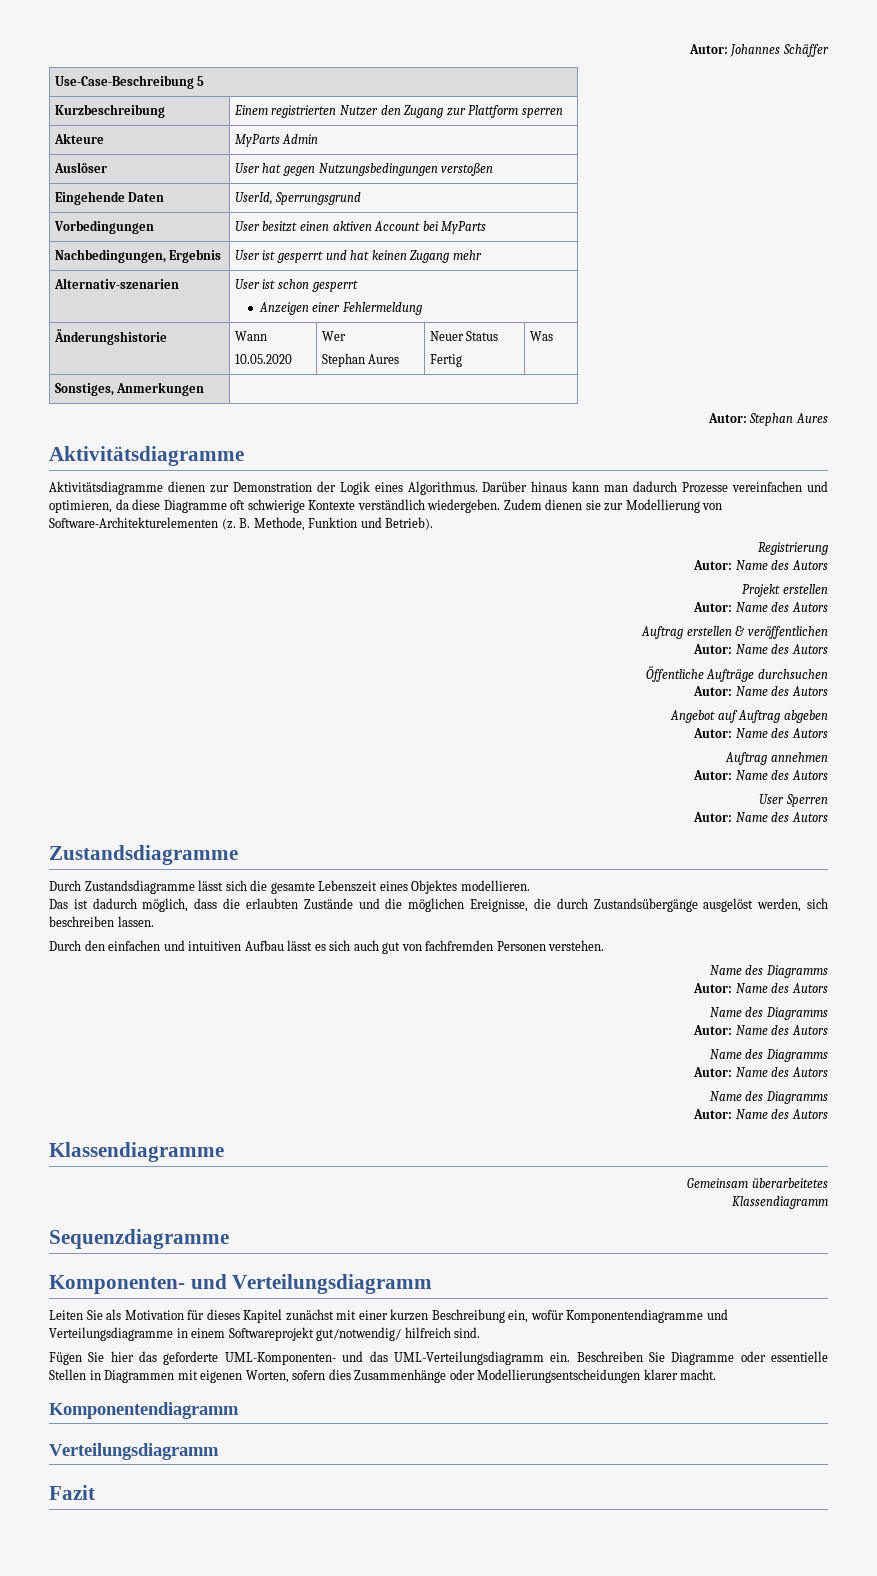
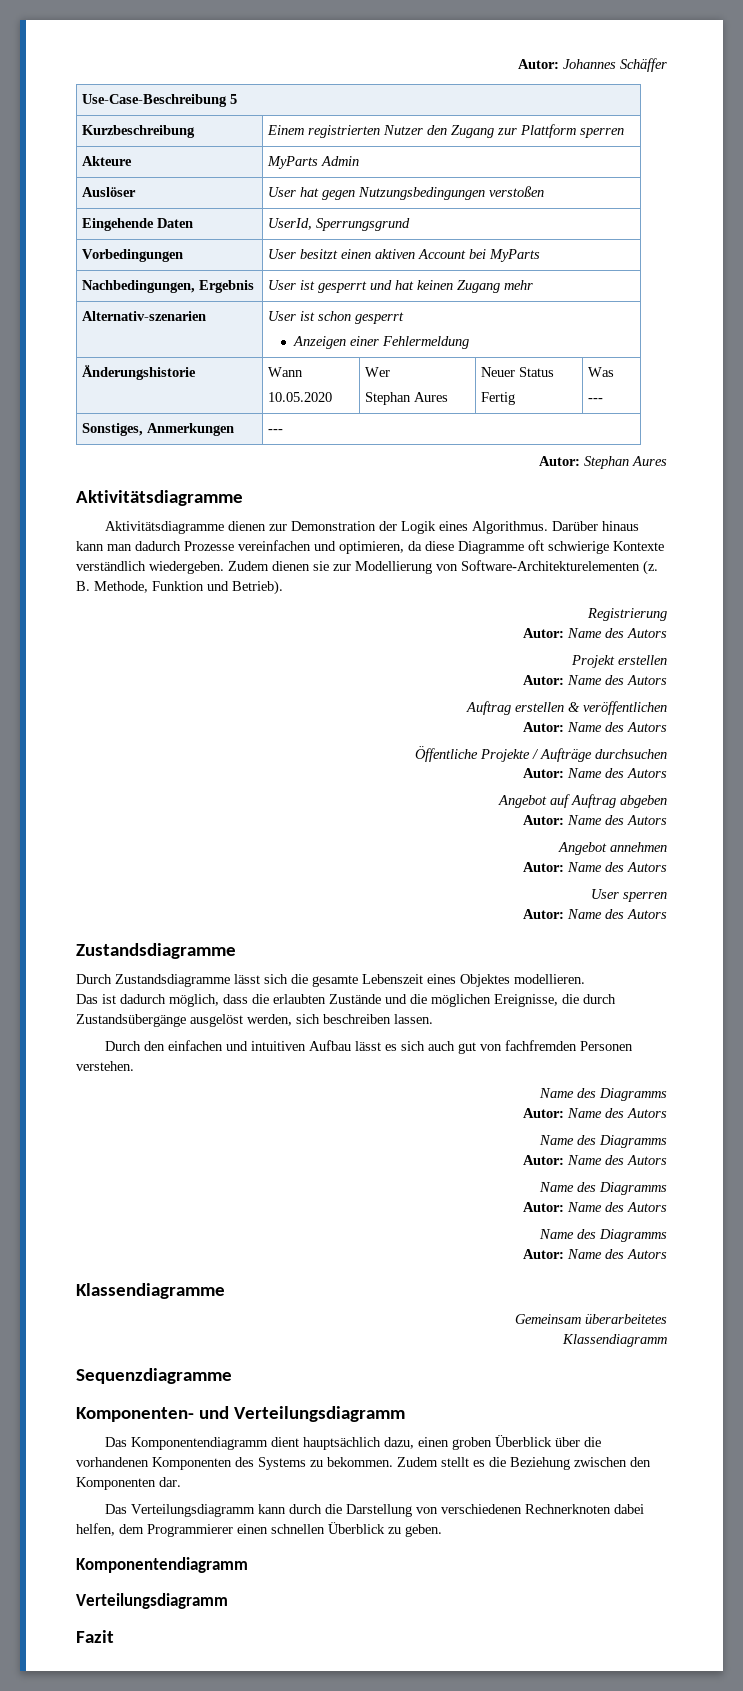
(553, 336) none -> [588,398,604,402] // ---
(205, 389) none -> [268,429,284,433] ---
(704, 674) none -> [480,749,539,762] Projekte /
[725,752,768,765] Auftrag -> [558,842,607,855] Angebot
[786,794,828,807] Sperren -> [623,892,667,902] sperren
[49,1309,728,1323] [49,1327,481,1341] [49,1351,829,1365] [49,1369,717,1383] Leiten Sie als Motivation für dieses Kapitel zunächst mit einer kurzen Beschreibung ein, wofür Komponentendiagramme und Verteilungsdiagramme in einem Softwareprojekt gut/notwendig/ hilfreich sind. // Fügen Sie hier das geforderte UML-Komponenten- und das UML-Verteilungsdiagramm ein. Beschreiben Sie Diagramme oder essentielle Stellen in Diagrammen mit eigenen Worten, sofern dies Zusammenhänge oder Modellierungsentscheidungen klarer macht. -> [104,1435,601,1450] [76,1457,651,1470] [76,1477,181,1490] [104,1504,644,1517] [76,1522,442,1537] Das Komponentendiagramm dient hauptsächlich dazu, einen groben Überblick über die vorhandenen Komponenten des Systems zu bekommen. Zudem stellt es die Beziehung zwischen den Komponenten dar. // Das Verteilungsdiagramm kann durch die Darstellung von verschiedenen Rechnerknoten dabei helfen, dem Programmierer einen schnellen Überblick zu geben.

